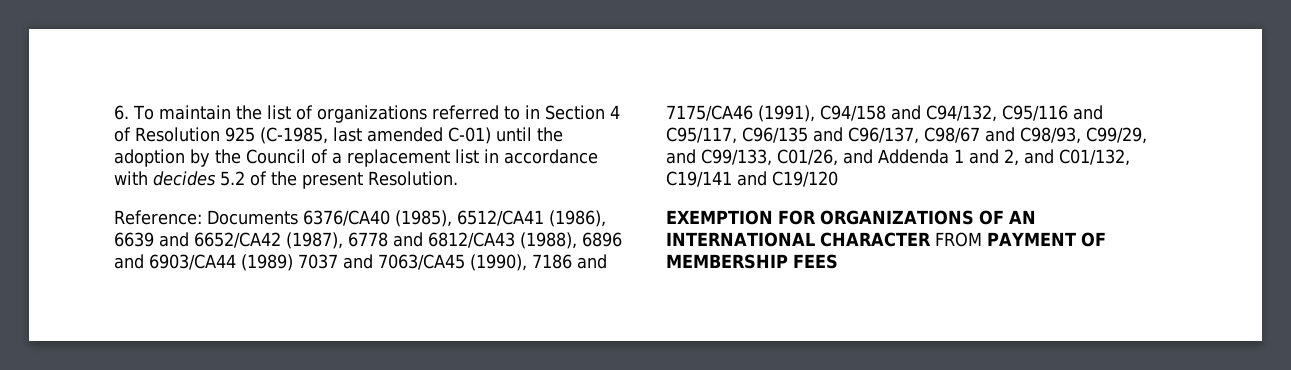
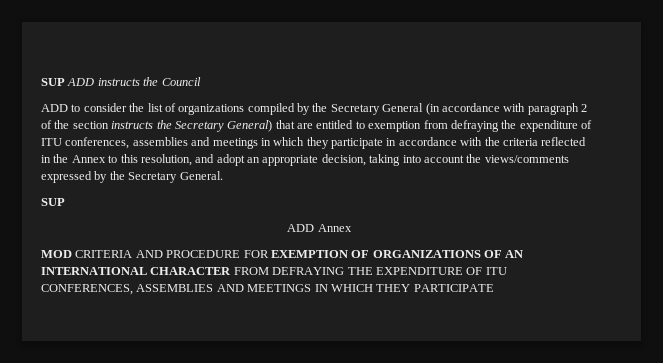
[114,105,620,123] [114,127,563,144] [114,149,598,167] [114,171,458,189] [114,210,606,227] [114,232,622,249] [114,254,607,271] [666,105,1103,122] [666,127,1147,144] [666,149,1130,166] [666,171,838,187] [666,210,816,225] 6. To maintain the list of organizations referred to in Section 4 of Resolution 925 (C-1985, last amended C-01) until the adoption by the Council of a replacement list in accordance with decides 5.2 of the present Resolution. // Reference: Documents 6376/CA40 (1985), 6512/CA41 (1986), 6639 and 6652/CA42 (1987), 6778 and 6812/CA43 (1988), 6896 and 6903/CA44 (1989) 7037 and 7063/CA45 (1990), 7186 and 7175/CA46 (1991), C94/158 and C94/132, C95/116 and C95/117, C96/135 and C96/137, C98/67 and C98/93, C99/29, and C99/133, C01/26, and Addenda 1 and 2, and C01/132, C19/141 and C19/120 // EXEMPTION FOR -> [41,77,201,86] [41,103,587,115] [41,120,592,132] [41,137,587,149] [41,154,569,166] [41,171,223,183] [41,198,65,206] [287,224,352,232] [41,250,370,258] SUP ADD instructs the Council // ADD to consider the list of organizations compiled by the Secretary General (in accordance with paragraph 2 of the section instructs the Secretary General) that are entitled to exemption from defraying the expenditure of ITU conferences, assemblies and meetings in which they participate in accordance with the criteria reflected in the Annex to this resolution, and adopt an appropriate decision, taking into account the views/comments expressed by the Secretary General. // SUP // ADD Annex // MOD CRITERIA AND PROCEDURE FOR EXEMPTION OF
[986,232,1106,247] [666,254,838,269] PAYMENT OF MEMBERSHIP FEES -> [272,267,507,275] [41,284,494,295] DEFRAYING THE EXPENDITURE OF ITU CONFERENCES, ASSEMBLIES AND MEETINGS IN WHICH THEY PARTICIPATE

